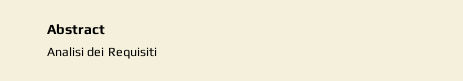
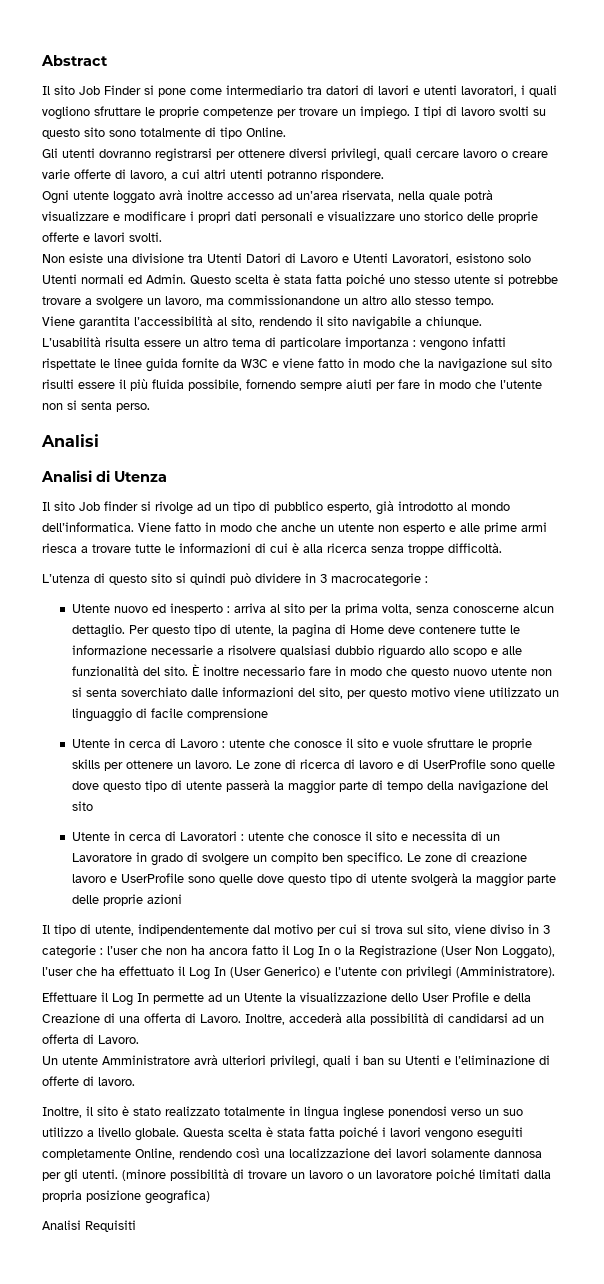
[47,47,105,57] Analisi dei -> [42,85,557,97] [42,106,546,120] [42,127,286,139] [42,148,548,162] [42,169,384,181] [42,190,493,204] [42,211,538,223] [42,232,162,242] [42,253,531,265] [42,274,558,286] [42,295,494,309] [42,316,482,330] [42,337,506,351] [42,358,552,372] [42,379,542,391] [42,400,150,412] [41,434,99,447] [41,470,167,482] [42,501,510,515] [42,522,547,534] [42,543,502,555] [42,573,428,587] [71,603,554,615] [71,624,520,638] [71,645,522,659] [71,664,552,678] [71,687,559,699] [71,708,268,722] [71,738,532,750] [71,759,555,771] [71,780,548,794] [71,801,93,811] [71,831,500,841] [71,852,527,866] [71,873,556,887] [71,894,182,906] [42,924,550,936] [42,945,555,959] [42,966,555,980] [42,992,531,1006] [42,1013,544,1025] [42,1034,139,1044] [42,1055,550,1069] [42,1076,135,1086] [42,1106,523,1120] [42,1127,523,1141] [42,1148,542,1160] [42,1169,551,1183] [42,1190,210,1204] [42,1220,81,1230] Il sito Job Finder si pone come intermediario tra datori di lavori e utenti lavoratori, i quali vogliono sfruttare le proprie competenze per trovare un impiego. I tipi di lavoro svolti su questo sito sono totalmente di tipo Online. // Gli utenti dovranno registrarsi per ottenere diversi privilegi, quali cercare lavoro o creare varie offerte di lavoro, a cui altri utenti potranno rispondere. // Ogni utente loggato avrà inoltre accesso ad un’area riservata, nella quale potrà visualizzare e modificare i propri dati personali e visualizzare uno storico delle proprie offerte e lavori svolti. // Non esiste una divisione tra Utenti Datori di Lavoro e Utenti Lavoratori, esistono solo Utenti normali ed Admin. Questo scelta è stata fatta poiché uno stesso utente si potrebbe trovare a svolgere un lavoro, ma commissionandone un altro allo stesso tempo. // Viene garantita l’accessibilità al sito, rendendo il sito navigabile a chiunque. // L’usabilità risulta essere un altro tema di particolare importanza : vengono infatti rispettate le linee guida fornite da W3C e viene fatto in modo che la navigazione sul sito risulti essere il più fluida possibile, fornendo sempre aiuti per fare in modo che l’utente non si senta perso. // Analisi // Analisi di Utenza // Il sito Job finder si rivolge ad un tipo di pubblico esperto, già introdotto al mondo dell’informatica. Viene fatto in modo che anche un utente non esperto e alle prime armi riesca a trovare tutte le informazioni di cui è alla ricerca senza troppe difficoltà. // L’utenza di questo sito si quindi può dividere in 3 macrocategorie : // Utente nuovo ed inesperto : arriva al sito per la prima volta, senza conoscerne alcun dettaglio. Per questo tipo di utente, la pagina di Home deve contenere tutte le informazione necessarie a risolvere qualsiasi dubbio riguardo allo scopo e alle funzionalità del sito. È inoltre necessario fare in modo che questo nuovo utente non si senta soverchiato dalle informazioni del sito, per questo motivo viene utilizzato un linguaggio di facile comprensione // Utente in cerca di Lavoro : utente che conosce il sito e vuole sfruttare le proprie skills per ottenere un lavoro. Le zone di ricerca di lavoro e di UserProfile sono quelle dove questo tipo di utente passerà la maggior parte di tempo della navigazione del sito // Utente in cerca di Lavoratori : utente che conosce il sito e necessita di un Lavoratore in grado di svolgere un compito ben specifico. Le zone di creazione lavoro e UserProfile sono quelle dove questo tipo di utente svolgerà la maggior parte delle proprie azioni // Il tipo di utente, indipendentemente dal motivo per cui si trova sul sito, viene diviso in 3 categorie : l’user che non ha ancora fatto il Log In o la Registrazione (User Non Loggato), l’user che ha effettuato il Log In (User Generico) e l’utente con privilegi (Amministratore). // Effettuare il Log In permette ad un Utente la visualizzazione dello User Profile e della Creazione di una offerta di Lavoro. Inoltre, accederà alla possibilità di candidarsi ad un offerta di Lavoro. // Un utente Amministratore avrà ulteriori privilegi, quali i ban su Utenti e l’eliminazione di offerte di lavoro. // Inoltre, il sito è stato realizzato totalmente in lingua inglese ponendosi verso un suo utilizzo a livello globale. Questa scelta è stata fatta poiché i lavori vengono eseguiti completamente Online, rendendo così una localizzazione dei lavori solamente dannosa per gli utenti. (minore possibilità di trovare un lavoro o un lavoratore poiché limitati dalla propria posizione geografica) // Analisi

